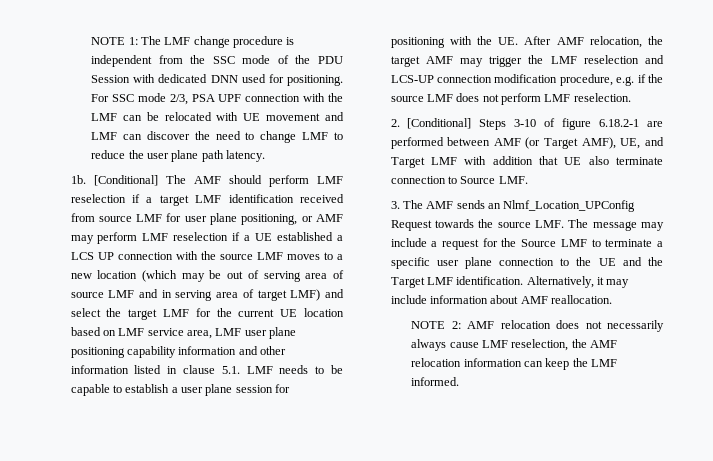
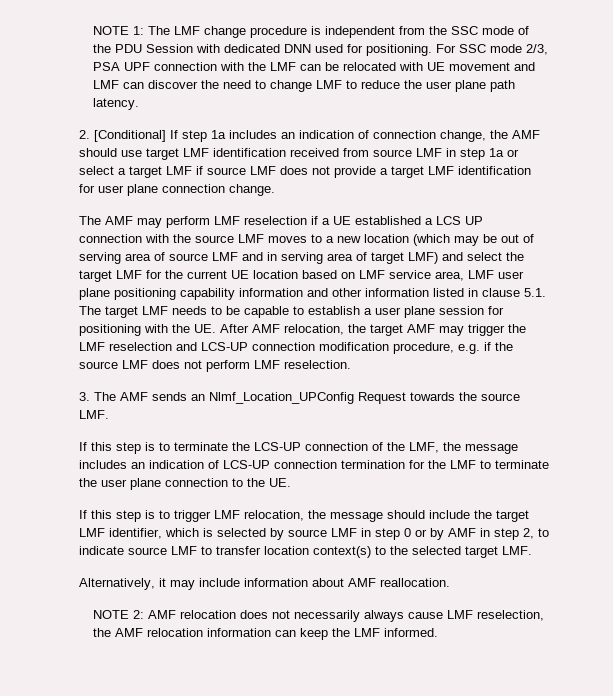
[70,175,343,187] [70,194,153,203] 1b. [Conditional] The AMF should perform LMF reselection if a -> [78,130,540,142] [78,148,142,157] 2. [Conditional] If step 1a includes an indication of connection change, the AMF should use
[166,213,313,225] for user plane positioning, or -> [445,148,519,160] [78,166,531,178] [78,184,275,196] [78,216,101,225] in step 1a or select a target LMF if source LMF does not provide a target LMF identification for user plane connection change. // The
(240, 370) none -> [78,306,138,318] The target
[390,118,663,130] [390,137,664,149] [390,156,663,168] [390,176,528,184] // 2. [Conditional] Steps 3-10 of figure 6.18.2-1 are performed between AMF (or Target AMF), UE, and Target LMF with addition that UE also terminate connection to Source LMF. -> (351, 364) none
[568,219,664,231] [390,238,557,250] The message may include a request for the Source -> [78,442,518,454] [78,460,446,469] // If this step is to terminate the LCS-UP connection of the LMF, the message includes an indication of LCS-UP connection termination for the
[657,241,663,247] [390,257,430,269] a specific -> [78,478,97,487] the
[598,257,663,266] [390,276,524,288] UE and the Target LMF identification. -> [268,478,291,487] [78,510,529,522] [78,528,549,540] [78,546,532,558] UE. // If this step is to trigger LMF relocation, the message should include the target LMF identifier, which is selected by source LMF in step 0 or by AMF in step 2, to indicate source LMF to transfer location context(s) to the selected target LMF. //

